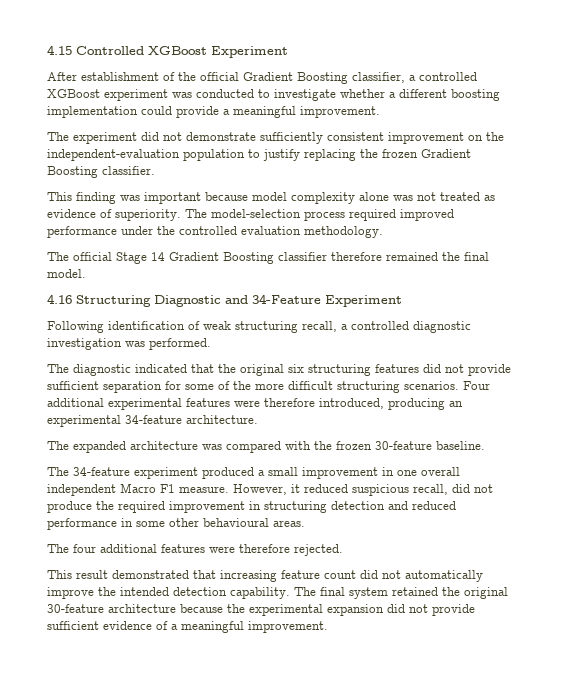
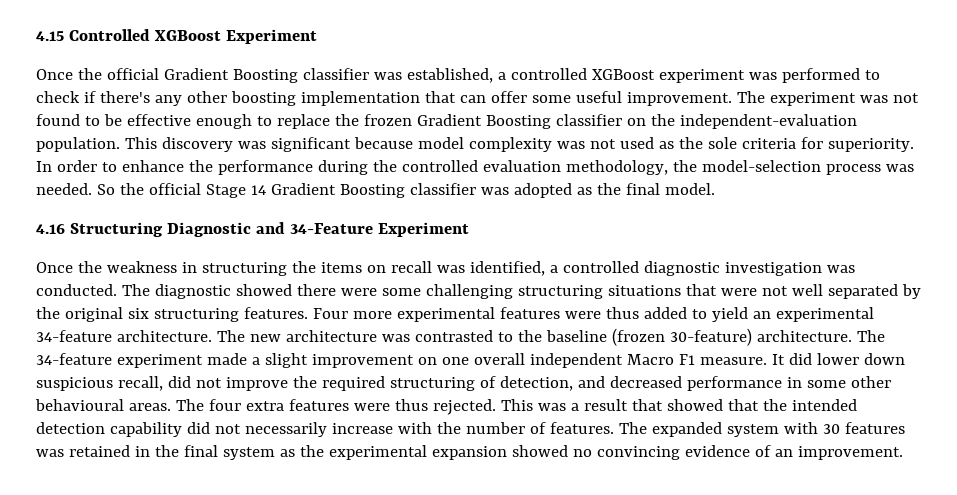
[47,72,175,81] After establishment of -> [36,69,73,80] Once
[352,72,405,83] classifier, -> [302,68,493,83] classifier was established,
[196,89,500,101] [47,106,380,118] conducted to investigate whether a different boosting implementation could provide a meaningful improvement. // -> [781,68,880,83] [36,91,732,106] performed to check if there's any other boosting implementation that can offer some useful improvement.
[141,132,504,144] [47,149,471,161] [47,166,155,178] [47,192,201,204] did not demonstrate sufficiently consistent improvement on the independent-evaluation population to justify replacing the frozen Gradient Boosting classifier. // This finding was important -> [859,93,919,103] [36,114,857,129] [36,137,351,152] was not found to be effective enough to replace the frozen Gradient Boosting classifier on the independent-evaluation population. This discovery was significant
[359,192,495,201] [47,209,454,221] [47,226,383,238] [47,252,69,261] alone was not treated as evidence of superiority. The model-selection process required improved performance under the controlled evaluation methodology. // The -> [556,137,914,152] [36,160,914,175] [36,183,144,195] was not used as the sole criteria for superiority. In order to enhance the performance during the controlled evaluation methodology, the model-selection process was needed. So the
[331,252,438,261] therefore remained -> [480,183,592,198] was adopted as
[47,321,337,333] Following identification of weak structuring recall, -> [36,261,545,276] Once the weakness in structuring the items on recall was identified,
[149,338,211,350] performed. // -> [36,284,117,296] conducted.
[135,364,511,376] [47,381,490,393] [47,398,463,410] [47,415,258,427] [47,441,485,453] [47,467,394,479] indicated that the original six structuring features did not provide sufficient separation for some of the more difficult structuring scenarios. Four additional experimental features were therefore introduced, producing an experimental 34-feature architecture. // The expanded architecture was compared with the frozen 30-feature baseline. // The 34-feature experiment produced a small improvement in -> [235,284,921,299] [36,307,874,322] [36,328,885,346] [36,353,437,368] showed there were some challenging structuring situations that were not well separated by the original six structuring features. Four more experimental features were thus added to yield an experimental 34-feature architecture. The new architecture was contrasted to the baseline (frozen 30-feature) architecture. The 34-feature experiment made a slight improvement on
[233,484,348,495] However, it reduced -> [771,353,905,365] It did lower down
[47,501,92,513] produce -> [225,377,288,391] improve
[169,501,456,513] improvement in structuring detection and reduced -> [389,376,682,391] structuring of detection, and decreased
(305, 523) // -> (171, 407) none
[100,544,290,553] additional features were therefore -> [245,399,428,411] extra features were thus
[47,570,483,582] [47,587,508,599] [47,604,475,616] [47,621,244,633] // This result demonstrated that increasing feature count did not automatically improve the intended detection capability. The final system retained the original 30-feature architecture because the experimental expansion did not provide sufficient evidence of a meaningful -> [500,399,857,411] [36,422,905,437] [36,445,793,460] This was a result that showed that the intended detection capability did not necessarily increase with the number of features. The expanded system with 30 features was retained in the final system as the experimental expansion showed no convincing evidence of an

